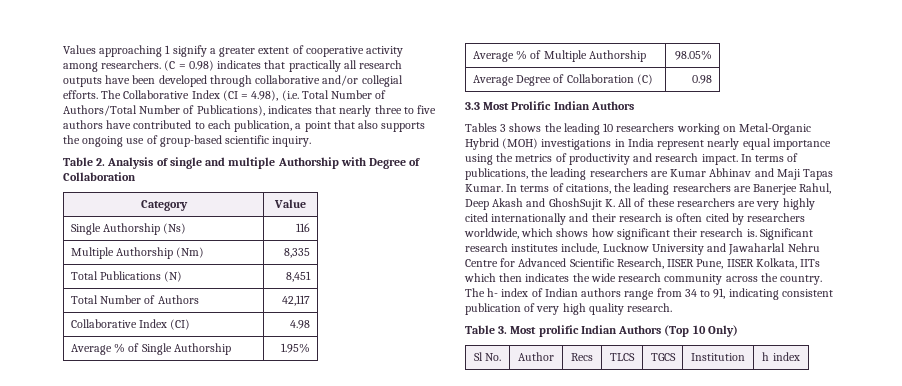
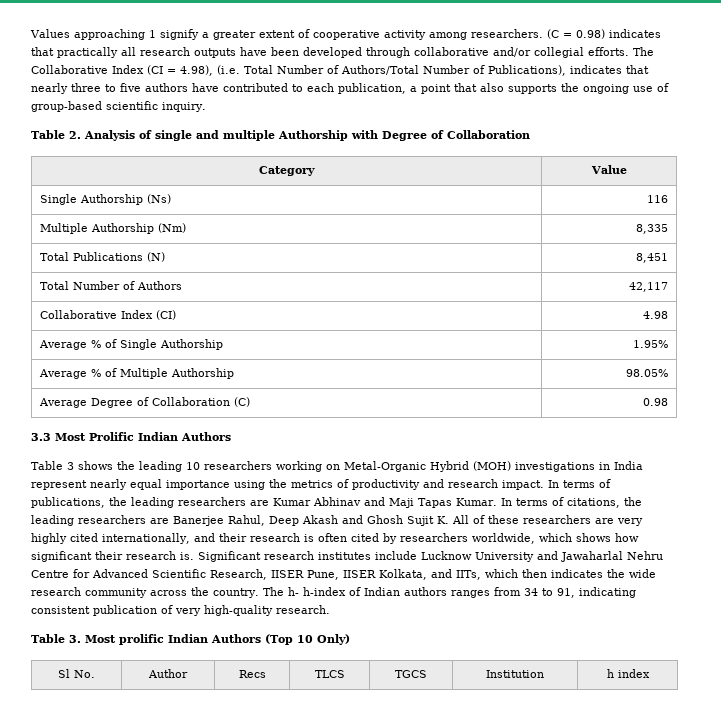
[465,123,497,132] Tables -> [31,461,63,470] Table
[548,198,602,210] GhoshSujit -> [367,515,434,526] Ghosh Sujit
[491,213,567,225] internationally -> [102,533,190,544] internationally,
[561,243,600,254] include, -> [375,551,417,560] include
[800,259,821,267] IITs -> [431,569,481,580] and IITs,
[501,288,529,297] index -> [302,587,346,596] h-index
[624,290,655,300] range -> [450,590,490,598] ranges
[562,303,624,315] high quality -> [204,605,273,616] high-quality

